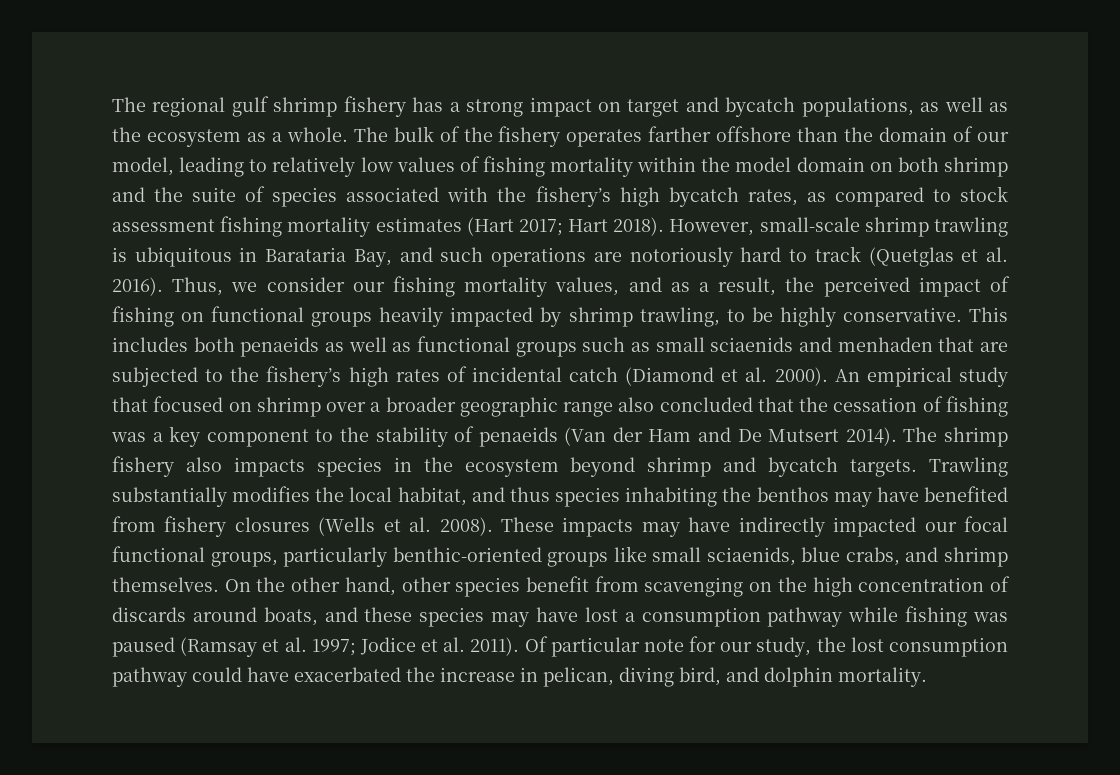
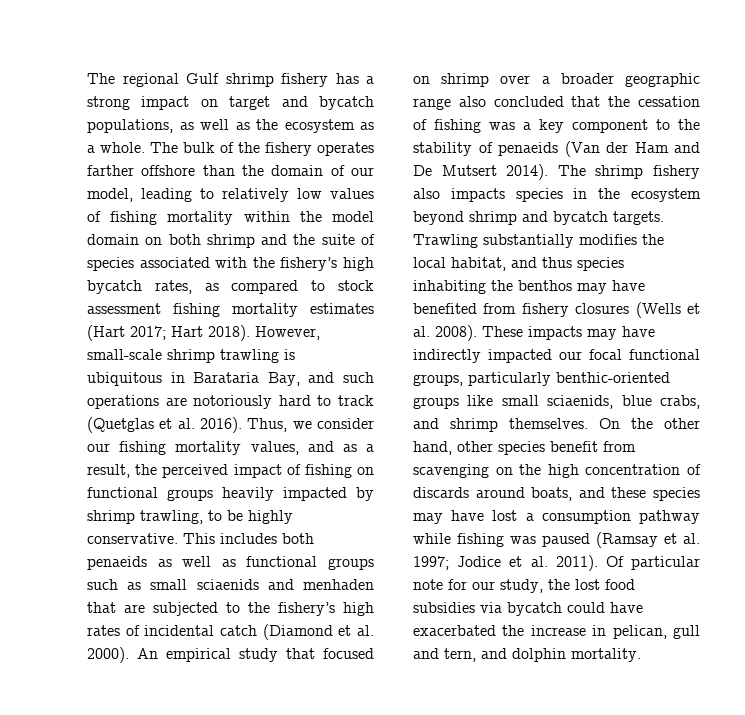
[231,96,269,117] gulf -> [186,73,219,84] Gulf
[888,637,1008,657] [112,667,187,687] consumption pathway -> [605,579,635,590] [413,602,562,616] food subsidies via bycatch
[619,667,721,687] diving bird, -> [673,625,700,639] [413,648,476,662] gull and tern,

